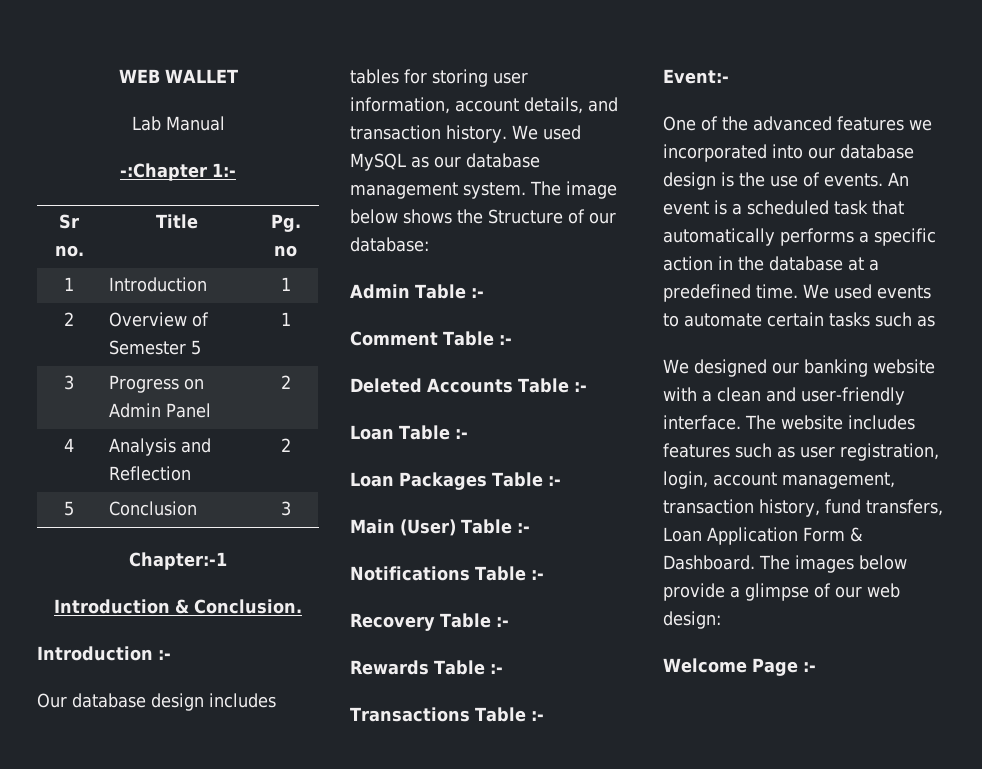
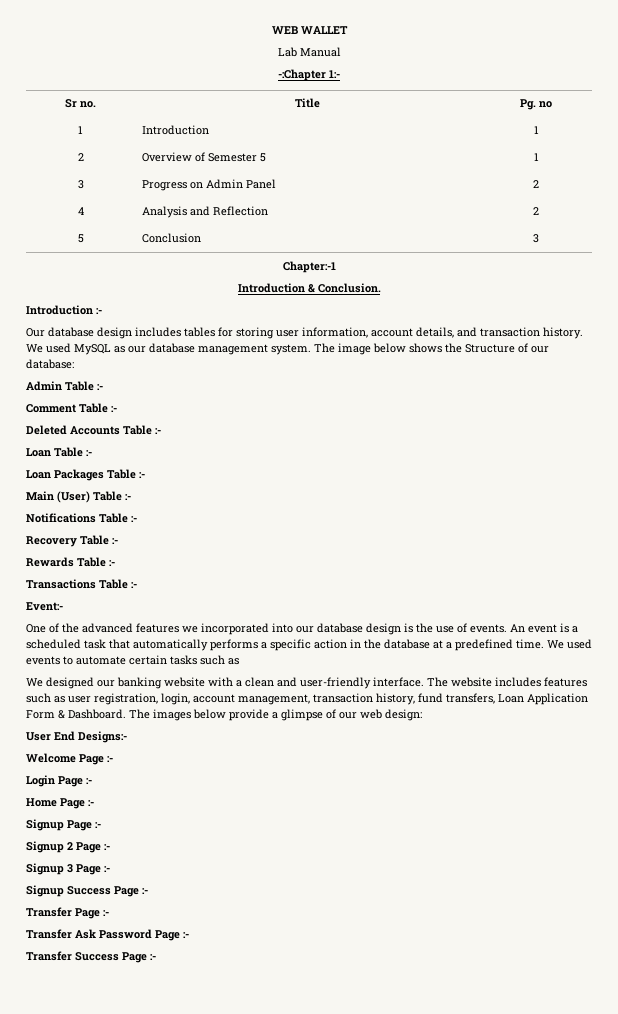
(721, 620) none -> [26,731,127,743] // User End Designs:-
(816, 667) none -> [26,775,92,787] [26,798,94,809] [26,819,101,831] [26,841,110,853] [26,863,110,875] [26,885,148,897] [26,907,109,919] [26,929,189,941] [26,951,156,963] // Login Page :- // Home Page :- // Signup Page :- // Signup 2 Page :- // Signup 3 Page :- // Signup Success Page :- // Transfer Page :- // Transfer Ask Password Page :- // Transfer Success Page :-

